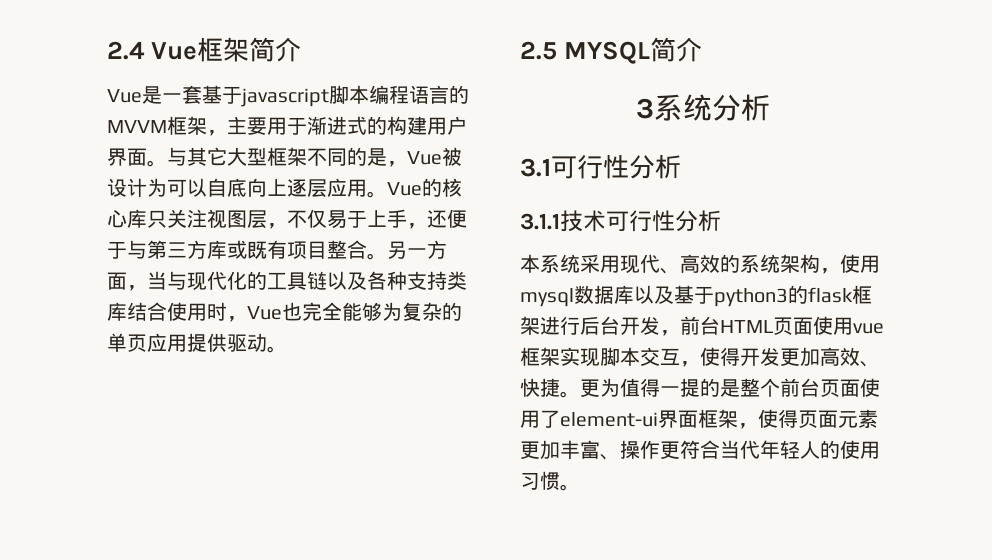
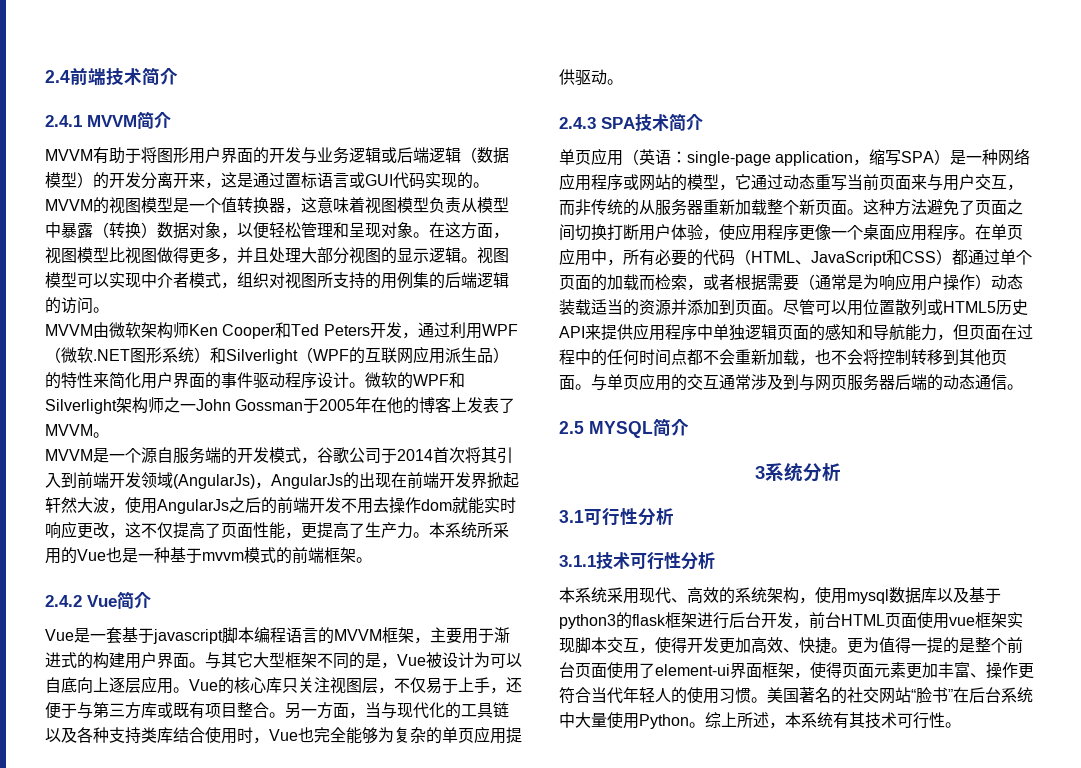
[151,37,250,62] Vue框架 -> [70,67,178,86] [45,111,171,129] [45,147,509,164] [45,172,489,189] [45,197,509,214] [45,222,509,239] [45,247,509,264] [45,272,509,289] [45,297,109,314] [45,322,518,339] [45,346,509,364] [45,372,465,389] [45,397,516,414] [45,424,109,438] [45,447,513,464] [45,472,519,489] [45,497,516,514] [45,521,509,539] [45,547,372,564] [45,595,117,607] 前端技术简介 // 2.4.1 MVVM简介 // MVVM有助于将图形用户界面的开发与业务逻辑或后端逻辑（数据模型）的开发分离开来，这是通过置标语言或GUI代码实现的。MVVM的视图模型是一个值转换器，这意味着视图模型负责从模型中暴露（转换）数据对象，以便轻松管理和呈现对象。在这方面，视图模型比视图做得更多，并且处理大部分视图的显示逻辑。视图模型可以实现中介者模式，组织对视图所支持的用例集的后端逻辑的访问。 // MVVM由微软架构师Ken Cooper和Ted Peters开发，通过利用WPF（微软.NET图形系统）和Silverlight（WPF的互联网应用派生品）的特性来简化用户界面的事件驱动程序设计。微软的WPF和Silverlight架构师之一John Gossman于2005年在他的博客上发表了MVVM。 // MVVM是一个源自服务端的开发模式，谷歌公司于2014首次将其引入到前端开发领域(AngularJs)，AngularJs的出现在前端开发界掀起轩然大波，使用AngularJs之后的前端开发不用去操作dom就能实时响应更改，这不仅提高了页面性能，更提高了生产力。本系统所采用的Vue也是一种基于mvvm模式的前端框架。 // 2.4.2 Vue
(287, 349) none -> [559,113,703,131] [559,148,1031,166] [559,173,1023,191] [559,199,1023,216] [559,223,1023,241] [559,248,1032,266] [559,273,1023,291] [559,299,1028,316] [559,323,1033,341] [559,349,1007,366] [559,373,1023,391] // 2.4.3 SPA技术简介 // 单页应用（英语：single-page application，缩写SPA）是一种网络应用程序或网站的模型，它通过动态重写当前页面来与用户交互，而非传统的从服务器重新加载整个新页面。这种方法避免了页面之间切换打断用户体验，使应用程序更像一个桌面应用程序。在单页应用中，所有必要的代码（HTML、JavaScript和CSS）都通过单个页面的加载而检索，或者根据需要（通常是为响应用户操作）动态装载适当的资源并添加到页面。尽管可以用位置散列或HTML5历史API来提供应用程序中单独逻辑页面的感知和导航能力，但页面在过程中的任何时间点都不会重新加载，也不会将控制转移到其他页面。与单页应用的交互通常涉及到与网页服务器后端的动态通信。
(580, 487) none -> [767,687,1033,704] [559,712,961,729] 美国著名的社交网站“脸书”在后台系统中大量使用Python。综上所述，本系统有其技术可行性。

